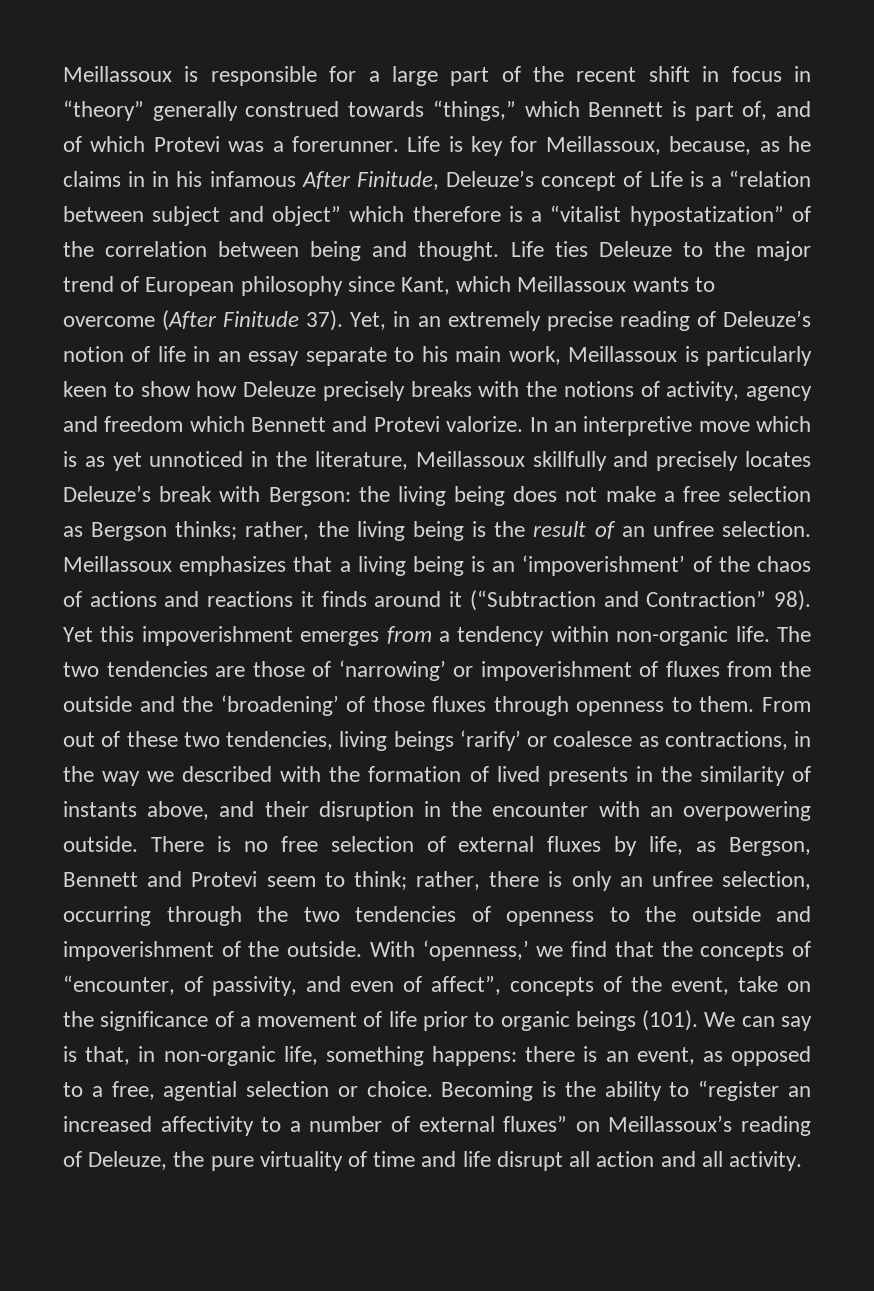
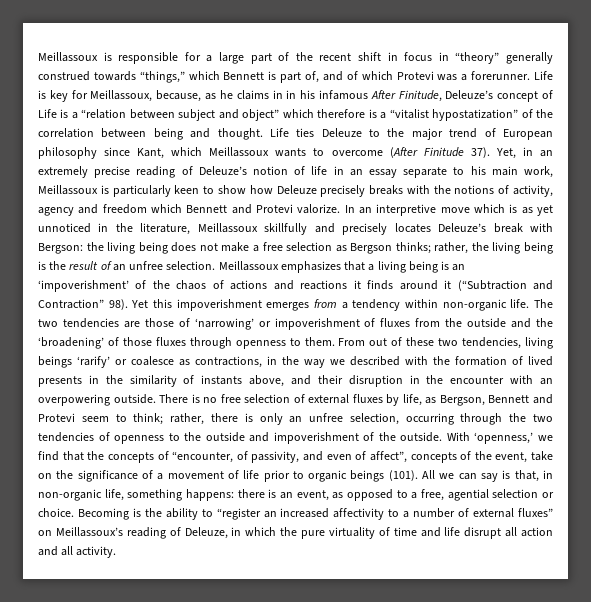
[704,1012,736,1027] We -> [422,470,455,479] All we
(168, 1160) none -> [231,527,277,536] in which

